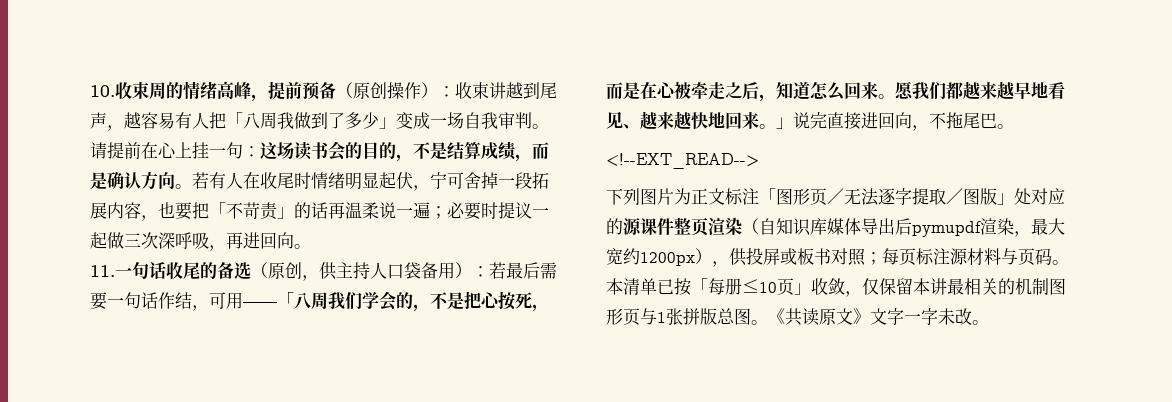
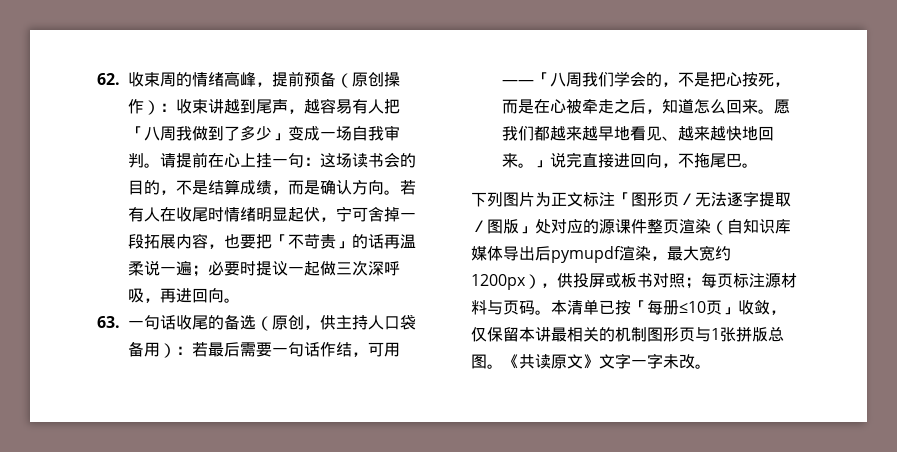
[90,85,115,97] 10. -> [97,73,120,85] 62.
[90,265,115,277] 11. -> [97,316,120,328] 63.
[606,153,759,169] // <!--EXT_READ--> -> (758, 165) none

